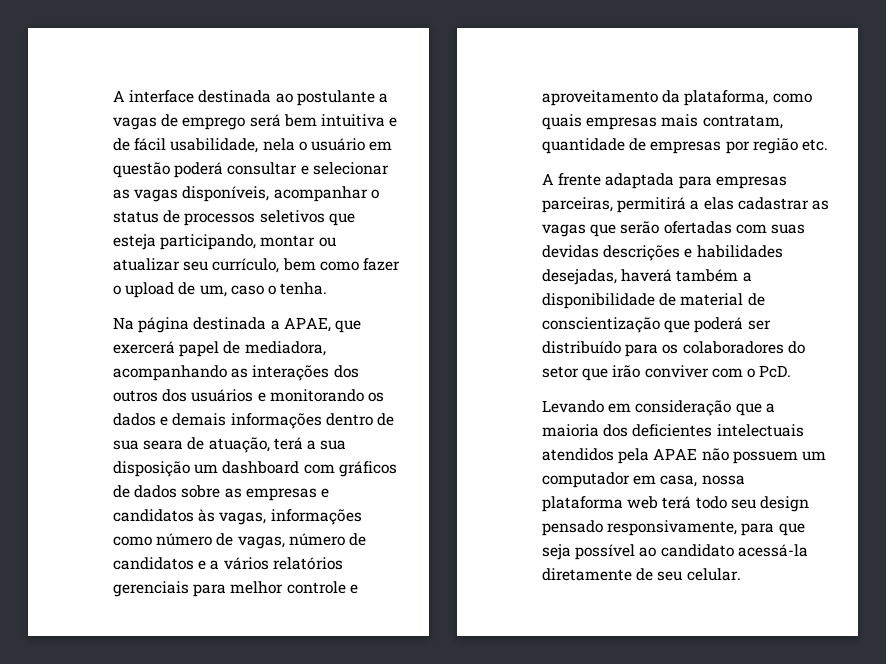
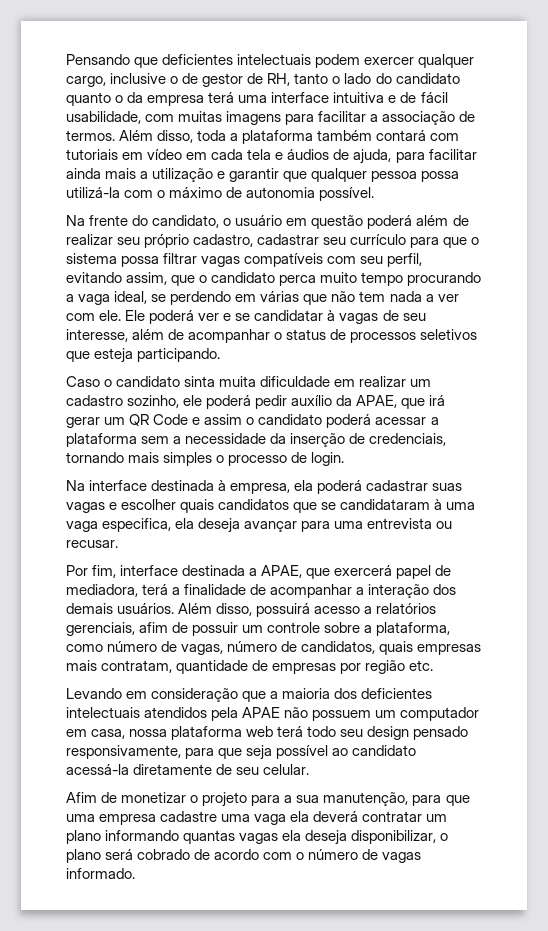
[113,90,388,106] [113,114,317,130] A interface destinada ao postulante a vagas de emprego será bem -> [66,54,475,68] [66,73,460,87] [66,92,330,106] Pensando que deficientes intelectuais podem exercer qualquer cargo, inclusive o de gestor de RH, tanto o lado do candidato quanto o da empresa terá uma interface
[262,138,295,151] nela -> [145,111,476,125] [66,130,460,144] [66,149,477,164] [66,168,460,182] [66,187,375,201] [66,215,220,228] com muitas imagens para facilitar a associação de termos. Além disso, toda a plataforma também contará com tutoriais em vídeo em cada tela e áudios de ajuda, para facilitar ainda mais a utilização e garantir que qualquer pessoa possa utilizá-la com o máximo de autonomia possível. // Na frente do candidato,
[227,162,389,175] [113,186,270,202] consultar e selecionar as vagas disponíveis, -> [416,215,469,226] [66,234,480,248] [66,253,423,267] [66,272,482,286] [66,291,459,305] [66,310,426,324] [66,329,185,342] além de realizar seu próprio cadastro, cadastrar seu currículo para que o sistema possa filtrar vagas compatíveis com seu perfil, evitando assim, que o candidato perca muito tempo procurando a vaga ideal, se perdendo em várias que não tem nada a ver com ele. Ele poderá ver e se candidatar à vagas de seu interesse, além de
[160,234,336,250] [113,258,400,273] [113,282,328,298] [113,317,190,333] participando, montar ou atualizar seu currículo, bem como fazer o upload de um, caso o tenha. // Na página -> [137,348,221,362] [66,376,432,387] [66,395,446,409] [66,414,439,428] [66,433,447,447] [66,452,345,466] [66,480,463,494] [66,499,476,513] [66,518,453,533] [66,540,118,548] [66,565,179,578] participando. // Caso o candidato sinta muita dificuldade em realizar um cadastro sozinho, ele poderá pedir auxílio da APAE, que irá gerar um QR Code e assim o candidato poderá acessar a plataforma sem a necessidade da inserção de credenciais, tornando mais simples o processo de login. // Na interface destinada à empresa, ela poderá cadastrar suas vagas e escolher quais candidatos que se candidataram à uma vaga especifica, ela deseja avançar para uma entrevista ou recusar. // Por fim, interface
[113,365,359,381] [113,389,384,402] [113,413,394,429] [113,437,347,453] [113,461,397,477] [113,485,329,501] [113,509,362,525] acompanhando as interações dos outros dos usuários e monitorando os dados e demais informações dentro de sua seara de atuação, terá a sua disposição um dashboard com gráficos de dados sobre as empresas e candidatos às vagas, informações -> [142,584,457,598] [66,603,437,617] [66,622,451,636] terá a finalidade de acompanhar a interação dos demais usuários. Além disso, possuirá acesso a relatórios gerenciais, afim de possuir um controle sobre a plataforma,
[113,557,343,570] [113,581,358,597] [542,90,812,106] candidatos e a vários relatórios gerenciais para melhor controle e aproveitamento da plataforma, como -> [301,641,376,654] candidatos,
[542,173,787,189] [542,197,829,213] [542,221,805,237] [542,245,783,261] [542,269,752,285] [542,293,765,309] [542,317,771,333] [542,341,805,357] [542,365,792,381] // A frente adaptada para empresas parceiras, permitirá a elas cadastrar as vagas que serão ofertadas com suas devidas descrições e habilidades desejadas, haverá também a disponibilidade de material de conscientização que poderá ser distribuído para os colaboradores do setor que irão conviver com o PcD. -> (434, 665) none
(741, 574) none -> [66,792,470,807] [66,811,448,825] [66,830,449,845] [66,849,422,863] [66,868,135,879] // Afim de monetizar o projeto para a sua manutenção, para que uma empresa cadastre uma vaga ela deverá contratar um plano informando quantas vagas ela deseja disponibilizar, o plano será cobrado de acordo com o número de vagas informado.

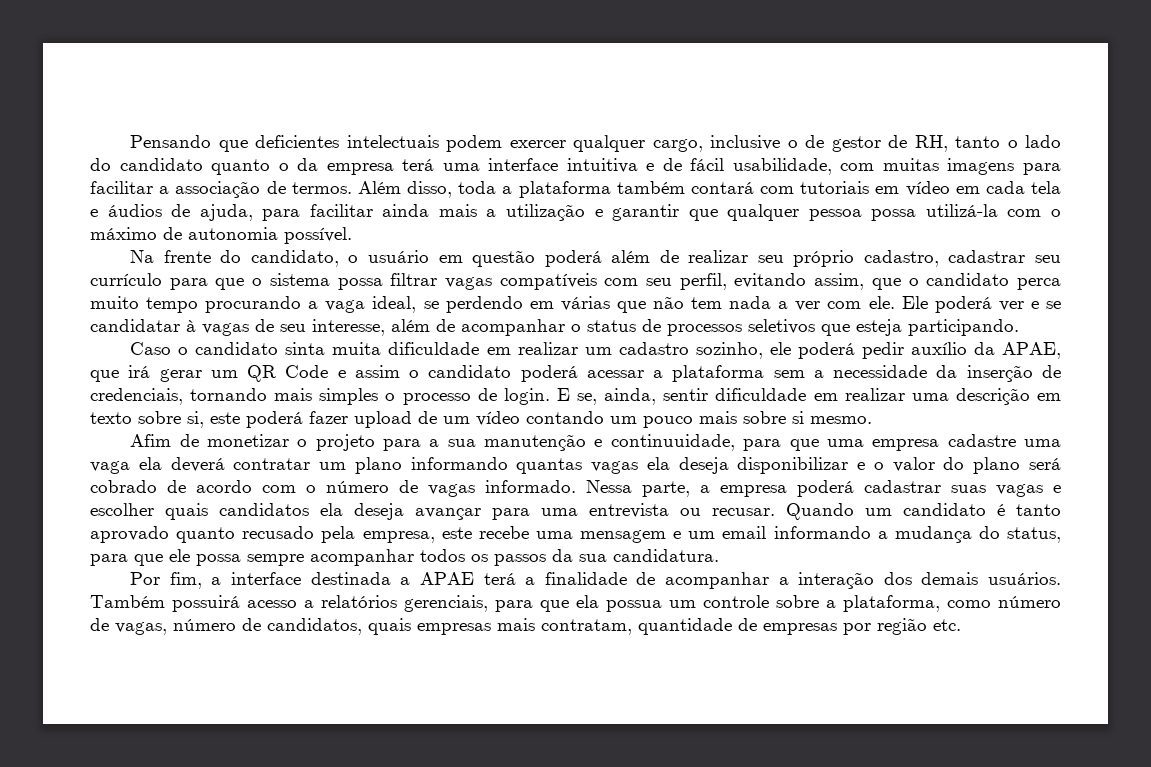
[66,480,314,494] // Na interface destinada à empresa, ela -> [556,388,1061,405] [90,411,872,428] [130,434,1061,451] [90,457,1061,474] [90,480,787,497] E se, ainda, sentir dificuldade em realizar uma descrição em texto sobre si, este poderá fazer upload de um vídeo contando um pouco mais sobre si mesmo. // Afim de monetizar o projeto para a sua manutenção e continuuidade, para que uma empresa cadastre uma vaga ela deverá contratar um plano informando quantas vagas ela deseja disponibilizar e o valor do plano será cobrado de acordo com o número de vagas informado. Nessa parte, a empresa
[293,499,476,513] [66,518,172,532] que se candidataram à uma vaga especifica, -> (309, 509) none
(118, 544) none -> [786,503,1061,520] [90,526,1061,543] [90,549,719,566] Quando um candidato é tanto aprovado quanto recusado pela empresa, este recebe uma mensagem e um email informando a mudança do status, para que ele possa sempre acompanhar todos os passos da sua candidatura.
(117, 571) none -> [211,577,222,585] a
[261,565,452,579] [66,584,138,597] APAE, que exercerá papel de mediadora, -> [419,572,474,585] APAE
[178,603,253,616] Além disso, -> [90,595,165,608] Também
[139,622,239,636] afim de possuir -> [495,595,662,612] para que ela possua
[66,688,433,702] [66,707,480,721] [66,726,469,740] [66,745,417,760] [66,764,310,775] [66,792,470,807] [66,811,448,825] [66,830,449,845] [66,849,422,863] [66,868,135,879] // Levando em consideração que a maioria dos deficientes intelectuais atendidos pela APAE não possuem um computador em casa, nossa plataforma web terá todo seu design pensado responsivamente, para que seja possível ao candidato acessá-la diretamente de seu celular. // Afim de monetizar o projeto para a sua manutenção, para que uma empresa cadastre uma vaga ela deverá contratar um plano informando quantas vagas ela deseja disponibilizar, o plano será cobrado de acordo com o número de vagas informado. -> (961, 625) none

